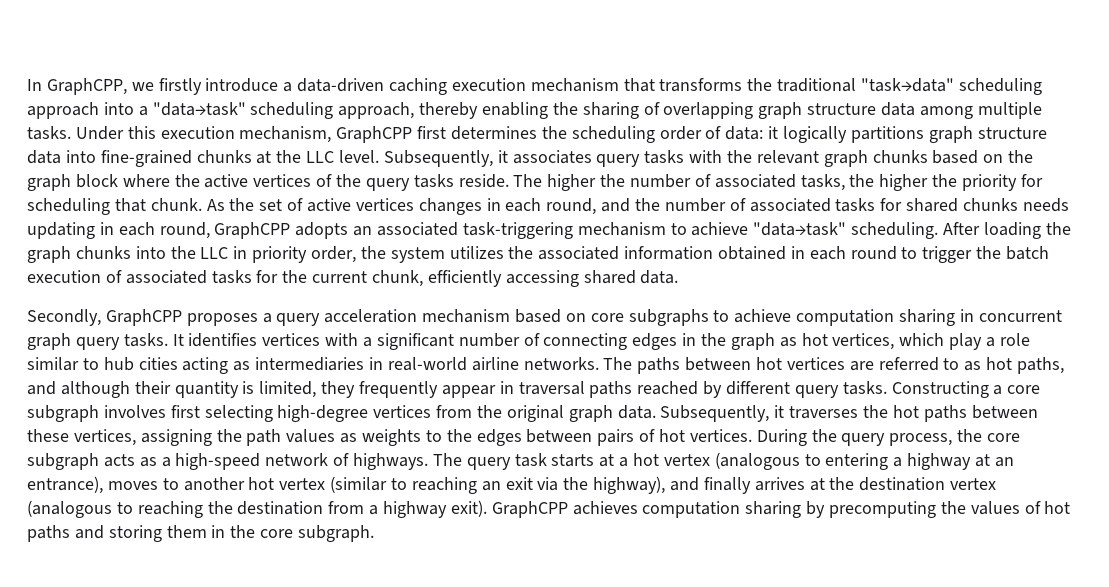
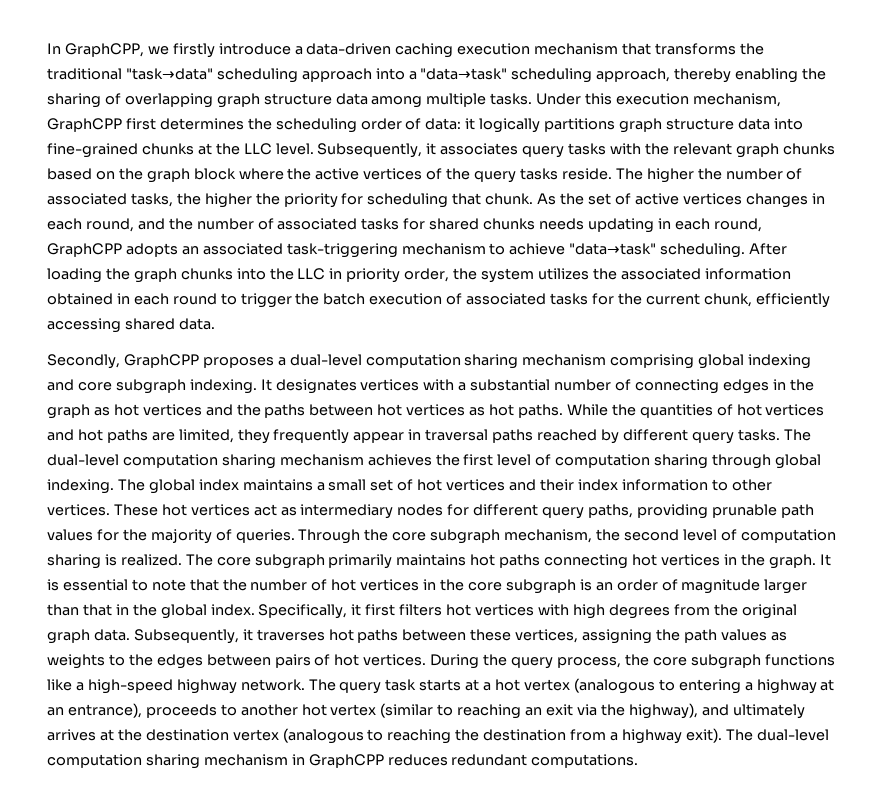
[276,309,1062,326] [27,333,258,350] query acceleration mechanism based on core subgraphs to achieve computation sharing in concurrent graph query tasks. It identifies -> [289,354,812,369] [47,379,357,394] dual-level computation sharing mechanism comprising global indexing and core subgraph indexing. It designates
[376,333,454,350] significant -> [470,379,551,391] substantial
[832,333,1030,350] [27,357,1065,374] [27,381,255,398] vertices, which play a role similar to hub cities acting as intermediaries in real-world airline networks. The paths between hot vertices are referred to as hot paths, and although their quantity is -> [142,404,825,418] [47,429,175,443] vertices and the paths between hot vertices as hot paths. While the quantities of hot vertices and hot paths are
[891,381,1041,398] [27,405,432,422] Constructing a core subgraph involves first selecting high-degree vertices -> [783,429,811,441] [47,454,821,469] [47,479,772,494] [47,504,814,519] [47,529,836,544] [47,554,831,569] [47,579,808,594] [47,604,670,619] The dual-level computation sharing mechanism achieves the first level of computation sharing through global indexing. The global index maintains a small set of hot vertices and their index information to other vertices. These hot vertices act as intermediary nodes for different query paths, providing prunable path values for the majority of queries. Through the core subgraph mechanism, the second level of computation sharing is realized. The core subgraph primarily maintains hot paths connecting hot vertices in the graph. It is essential to note that the number of hot vertices in the core subgraph is an order of magnitude larger than that in the global index. Specifically, it first filters hot vertices with high degrees
[863,405,889,418] the -> (325, 635) none
[103,453,429,470] acts as a high-speed network of highways. -> [764,654,835,666] [47,679,305,694] functions like a high-speed highway network.
[107,481,158,490] moves -> [145,704,217,718] proceeds
[703,477,751,494] finally -> [732,704,805,719] ultimately
[491,501,1071,518] [27,525,375,542] GraphCPP achieves computation sharing by precomputing the values of hot paths and storing them in the core subgraph. -> [725,729,829,741] [47,754,639,769] The dual-level computation sharing mechanism in GraphCPP reduces redundant computations.

